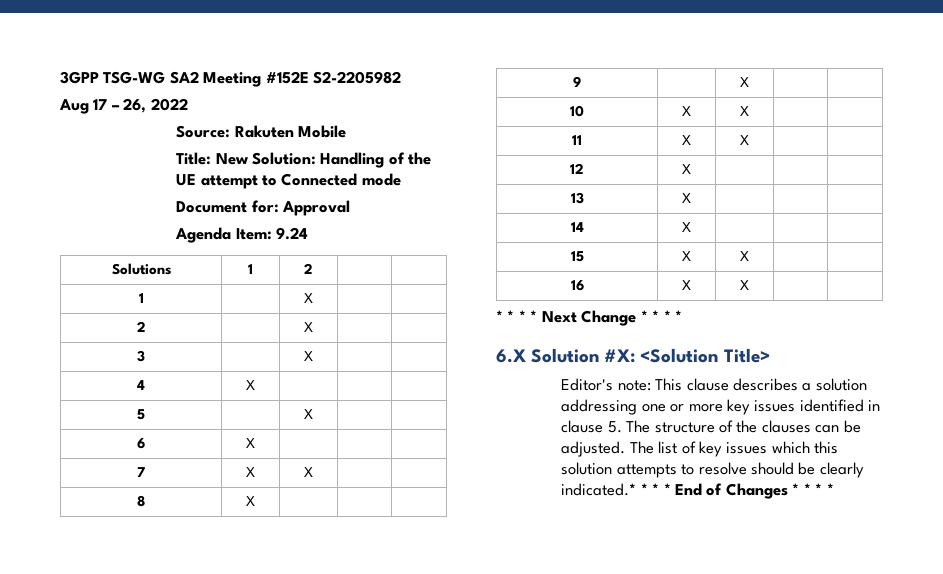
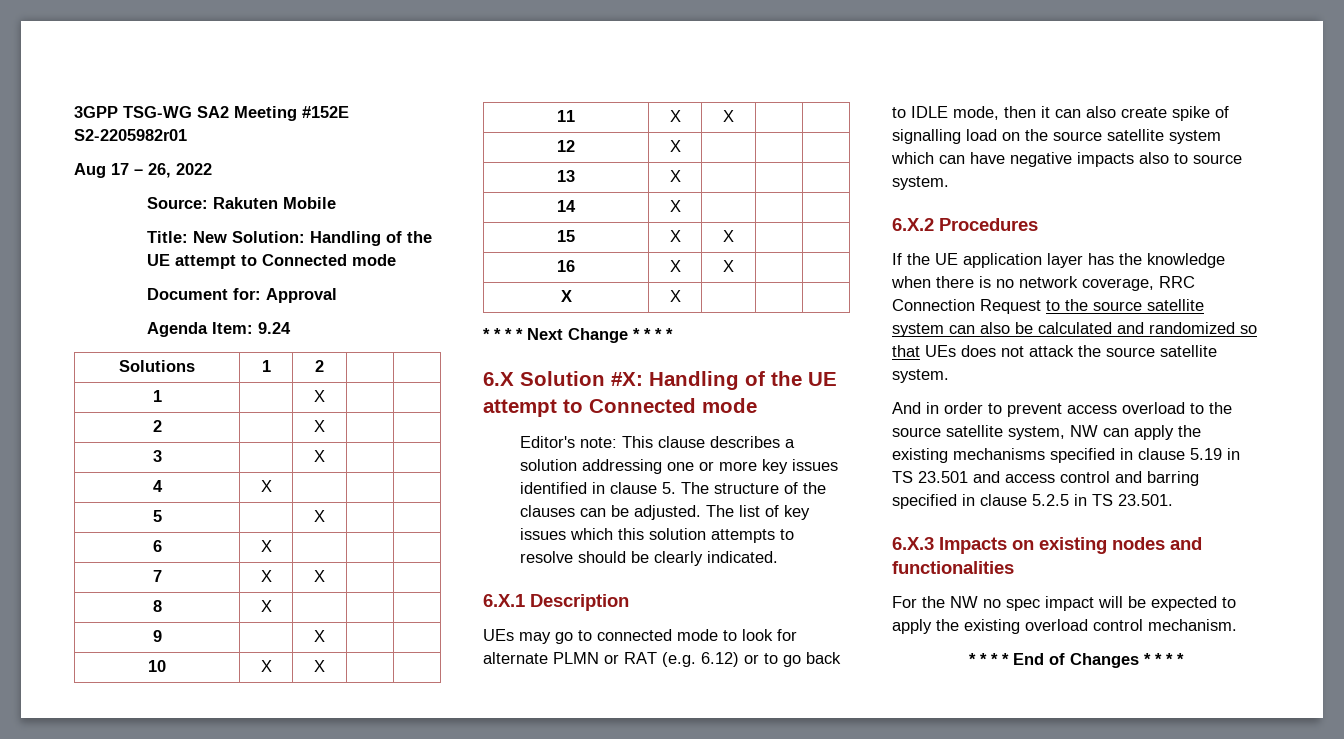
[313,71,402,84] S2-2205982 -> [74,129,187,141] S2-2205982r01
(749, 285) none -> [560,290,572,302] [669,290,681,302] // X | X | | |
[640,348,770,363] <Solution Title> -> [649,371,837,390] [483,398,757,417] Handling of the UE attempt to Connected mode
[561,483,637,496] indicated.* -> [706,551,778,563] [483,594,629,611] [483,629,797,644] [483,652,841,667] [892,106,1229,121] [892,129,1221,144] [891,152,1242,167] [892,176,949,190] [892,218,1038,231] [892,253,1225,268] [891,276,1195,291] [892,299,1204,314] [892,322,1257,337] [892,345,1217,357] [892,369,949,383] [892,402,1232,417] [892,425,1201,440] [892,448,1240,463] [892,471,1199,486] [892,494,1173,509] [892,537,1202,554] [892,561,1014,574] [892,596,1236,611] [892,619,1237,634] [968,653,976,665] indicated. // 6.X.1 Description // UEs may go to connected mode to look for alternate PLMN or RAT (e.g. 6.12) or to go back to IDLE mode, then it can also create spike of signalling load on the source satellite system which can have negative impacts also to source system. // 6.X.2 Procedures // If the UE application layer has the knowledge when there is no network coverage, RRC Connection Request to the source satellite system can also be calculated and randomized so that UEs does not attack the source satellite system. // And in order to prevent access overload to the source satellite system, NW can apply the existing mechanisms specified in clause 5.19 in TS 23.501 and access control and barring specified in clause 5.2.5 in TS 23.501. // 6.X.3 Impacts on existing nodes and functionalities // For the NW no spec impact will be expected to apply the existing overload control mechanism. // *

